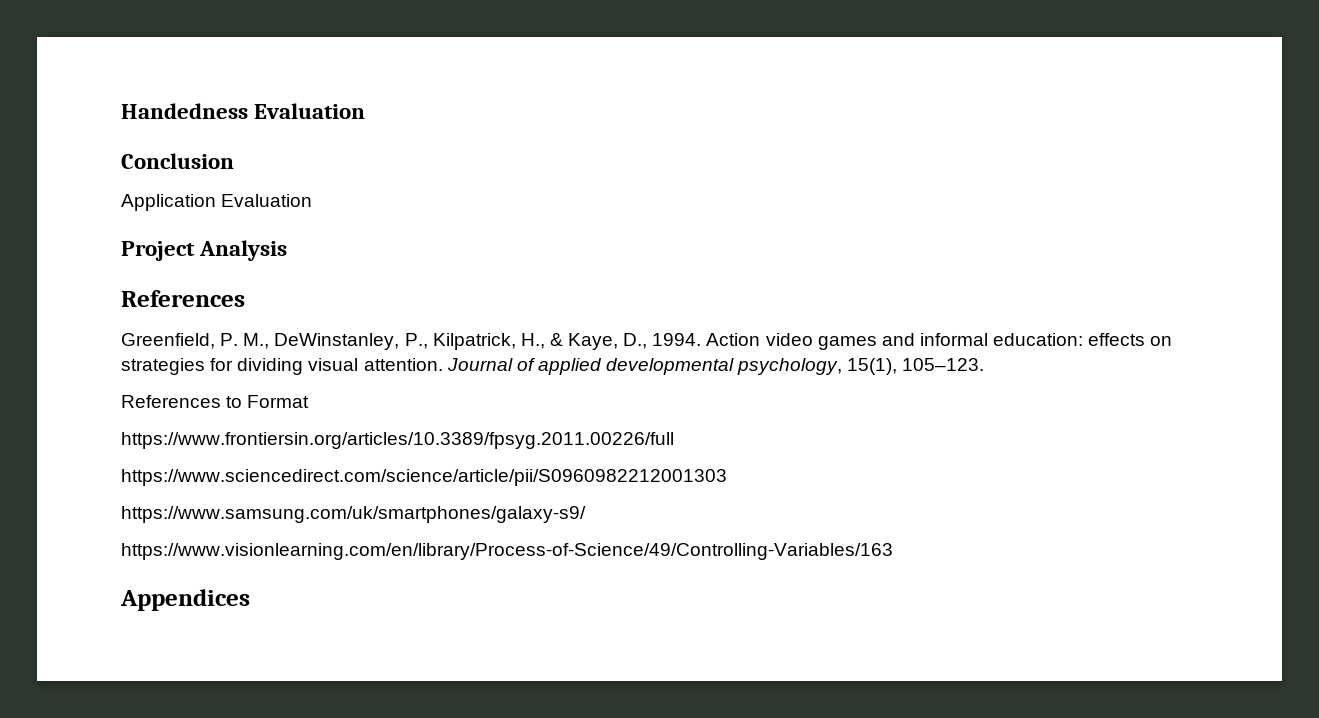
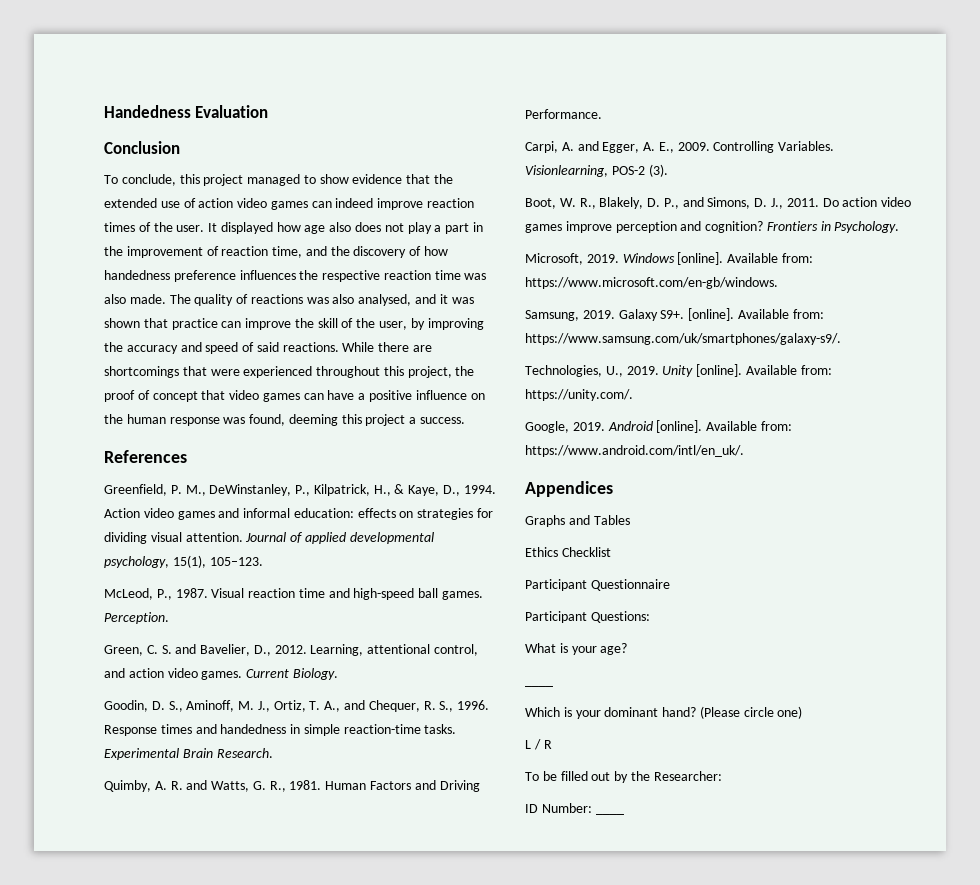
[121,194,313,211] [121,240,288,261] Application Evaluation // Project Analysis -> [104,174,454,186] [104,198,475,210] [104,222,483,234] [104,246,449,258] [104,270,487,282] [104,294,474,306] [104,318,484,330] [104,342,433,354] [104,366,475,378] [104,390,485,402] [104,414,466,426] To conclude, this project managed to show evidence that the extended use of action video games can indeed improve reaction times of the user. It displayed how age also does not play a part in the improvement of reaction time, and the discovery of how handedness preference influences the respective reaction time was also made. The quality of reactions was also analysed, and it was shown that practice can improve the skill of the user, by improving the accuracy and speed of said reactions. While there are shortcomings that were experienced throughout this project, the proof of concept that video games can have a positive influence on the human response was found, deeming this project a success.
[121,395,310,408] [121,432,674,449] [121,469,727,486] [121,506,586,523] [121,543,893,560] [120,589,250,611] References to Format // https://www.frontiersin.org/articles/10.3389/fpsyg.2011.00226/full // https://www.sciencedirect.com/science/article/pii/S0960982212001303 // https://www.samsung.com/uk/smartphones/galaxy-s9/ // https://www.visionlearning.com/en/library/Process-of-Science/49/Controlling-Variables/163 // Appendices -> [104,588,484,600] [104,612,169,624] [104,644,479,656] [104,668,338,680] [104,700,490,712] [104,724,457,736] [104,748,273,760] [104,780,480,792] [525,109,602,119] [525,141,835,153] [525,164,668,177] [525,197,912,209] [525,221,900,233] [525,252,813,265] [525,277,778,289] [525,308,824,321] [525,333,841,345] [525,364,832,377] [525,389,633,401] [525,420,792,433] [525,445,744,457] [525,481,613,497] [525,515,630,527] [525,547,611,557] [525,579,670,591] [525,611,650,623] [525,643,628,655] [525,685,553,687] [525,706,803,719] [525,739,552,750] [525,771,722,783] [525,803,592,813] [595,813,624,815] McLeod, P., 1987. Visual reaction time and high-speed ball games. Perception. // Green, C. S. and Bavelier, D., 2012. Learning, attentional control, and action video games. Current Biology. // Goodin, D. S., Aminoff, M. J., Ortiz, T. A., and Chequer, R. S., 1996. Response times and handedness in simple reaction-time tasks. Experimental Brain Research. // Quimby, A. R. and Watts, G. R., 1981. Human Factors and Driving Performance. // Carpi, A. and Egger, A. E., 2009. Controlling Variables. Visionlearning, POS-2 (3). // Boot, W. R., Blakely, D. P., and Simons, D. J., 2011. Do action video games improve perception and cognition? Frontiers in Psychology. // Microsoft, 2019. Windows [online]. Available from: https://www.microsoft.com/en-gb/windows. // Samsung, 2019. Galaxy S9+. [online]. Available from: https://www.samsung.com/uk/smartphones/galaxy-s9/. // Technologies, U., 2019. Unity [online]. Available from: https://unity.com/. // Google, 2019. Android [online]. Available from: https://www.android.com/intl/en_uk/. // Appendices // Graphs and Tables // Ethics Checklist // Participant Questionnaire // Participant Questions: // What is your age? // ____ // Which is your dominant hand? (Please circle one) // L / R // To be filled out by the Researcher: // ID Number: ____

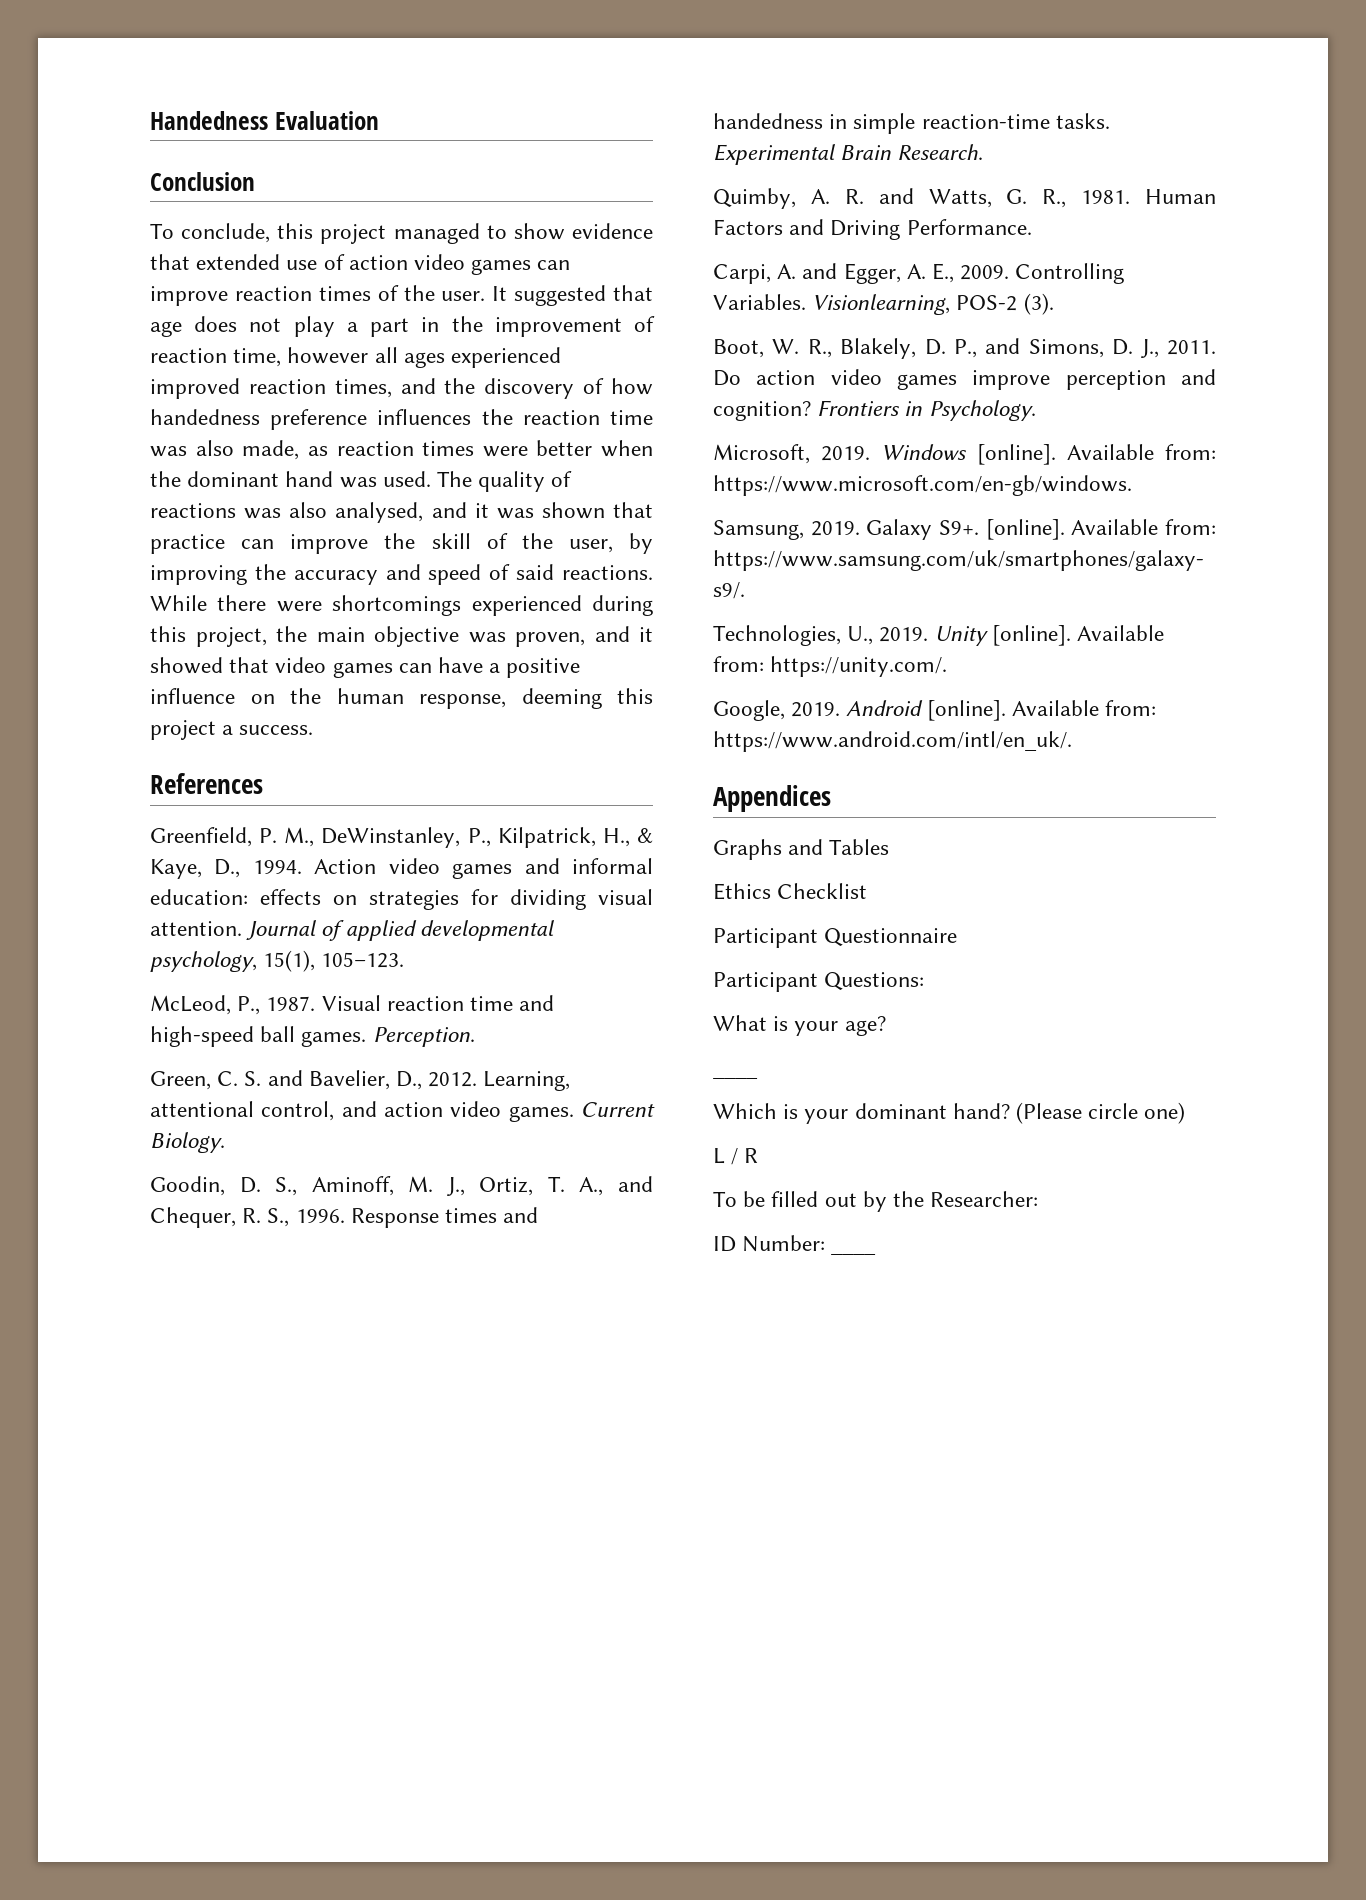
[434,174,454,184] the -> (190, 262) none
[335,198,374,208] indeed -> (571, 265) none
[220,222,352,234] displayed how age also -> [514,285,653,306] [150,321,182,337] suggested that age
(303, 252) none -> [287,347,562,368] [150,378,392,399] however all ages experienced improved reaction times,
[322,270,381,282] respective -> (513, 417) none
[129,294,166,304] made. -> [242,440,653,460] [150,471,431,488] made, as reaction times were better when the dominant hand was used.
[413,345,433,352] [104,366,475,378] [104,390,198,402] are shortcomings that were experienced throughout this project, the proof of concept -> [276,595,653,616] [150,626,653,647] [150,657,223,674] were shortcomings experienced during this project, the main objective was proven, and it showed
[169,414,286,426] response was found, -> [419,694,506,709] response,

